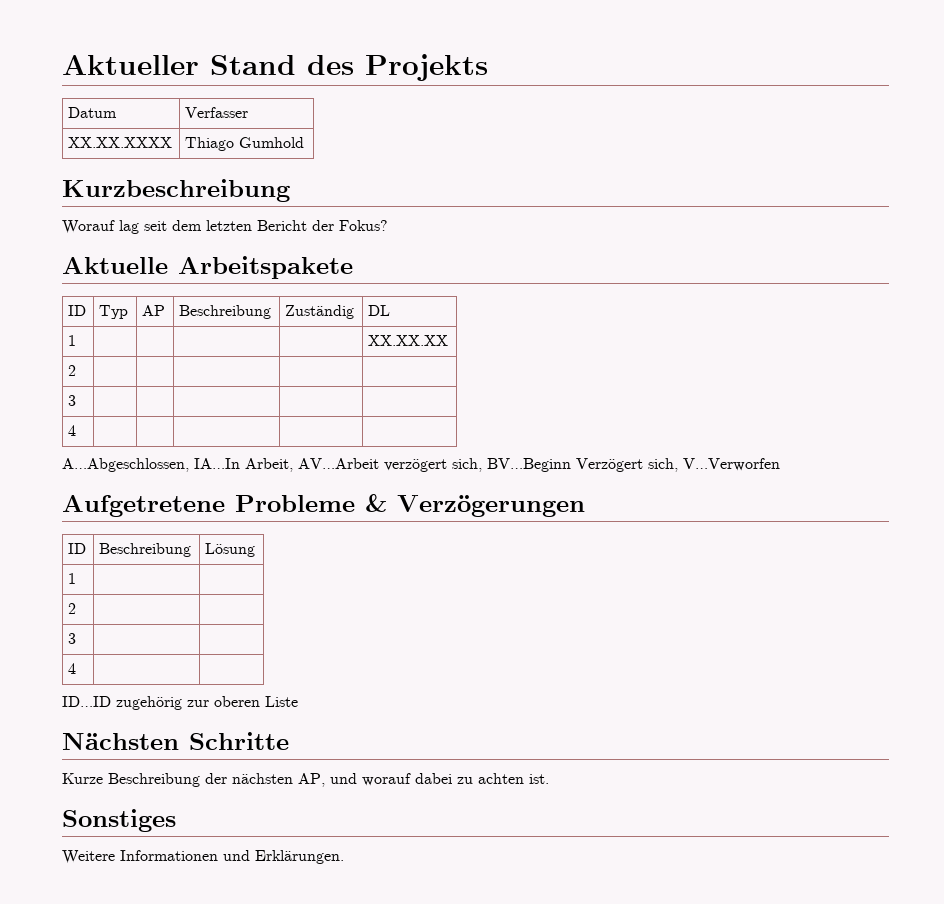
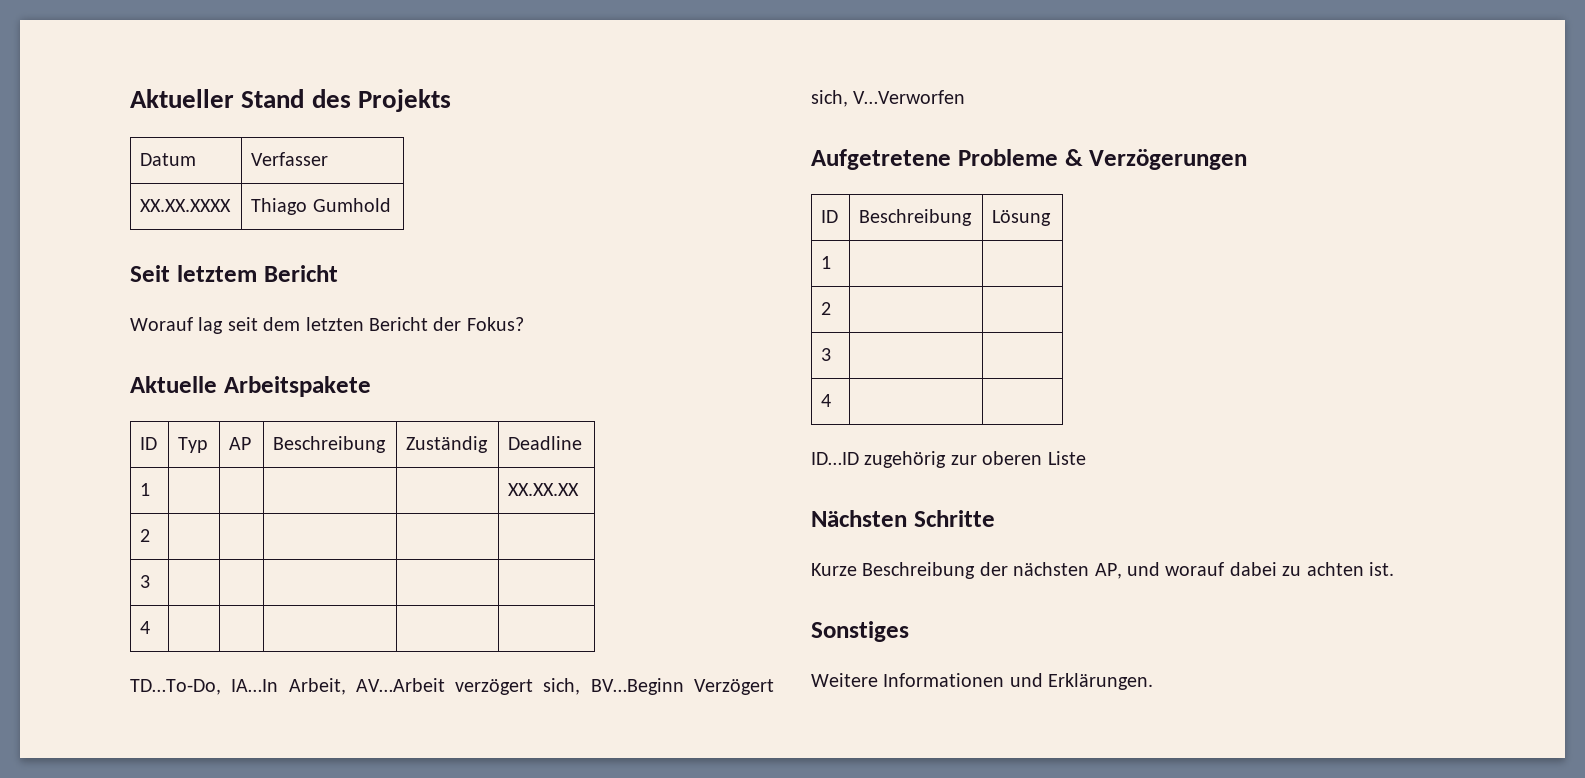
[62,179,290,202] Kurzbeschreibung -> [130,265,338,282] Seit letztem Bericht
[368,305,391,316] DL -> [508,436,583,450] Deadline
[62,458,189,472] A…Abgeschlossen, -> [130,679,221,695] TD…To-Do,

